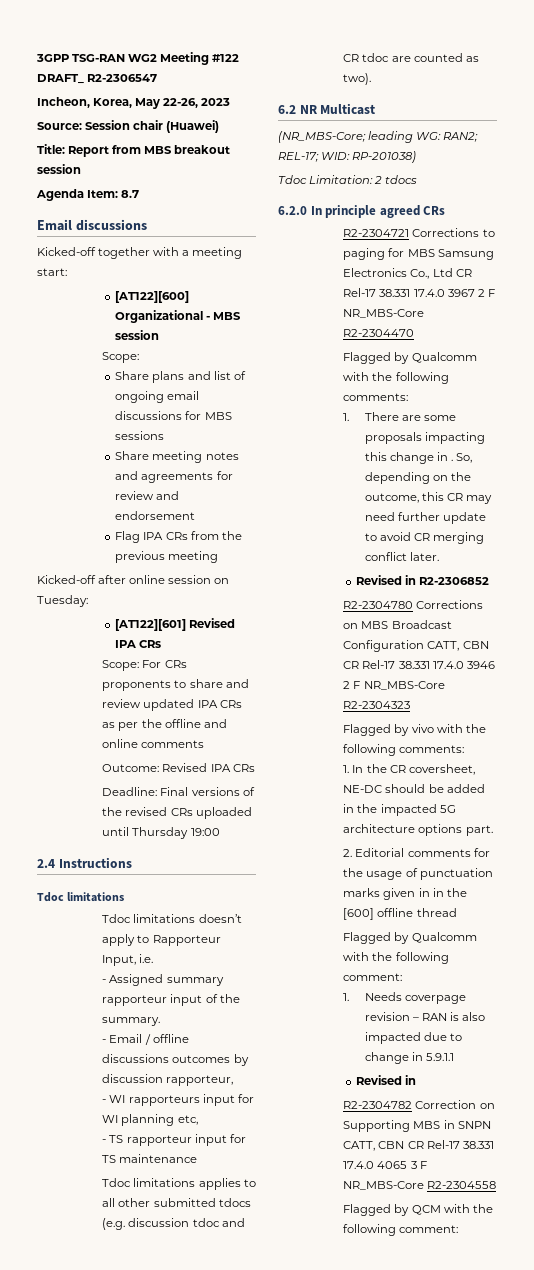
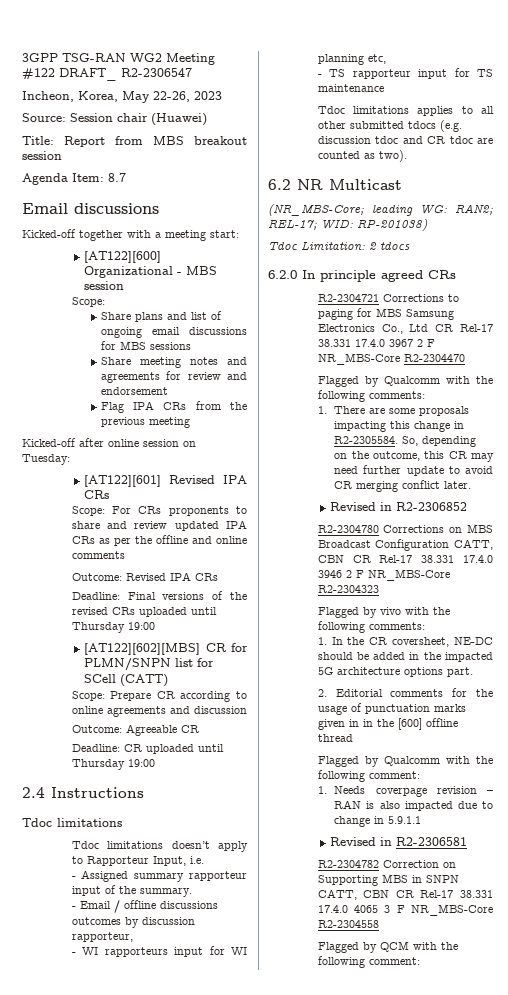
(220, 832) none -> [84,643,248,655] [84,658,215,671] [84,674,169,687] [71,691,247,702] [71,706,247,717] [71,724,199,736] [71,744,224,754] [71,759,155,770] // [AT122][602][MBS] CR for PLMN/SNPN list for SCell (CATT) // Scope: Prepare CR according to online agreements and discussion // Outcome: Agreeable CR // Deadline: CR uploaded until Thursday 19:00
[451,459,454,461] . -> [334,436,399,444] R2-2305584.
(417, 1080) none -> [396,837,468,846] R2-2306581

